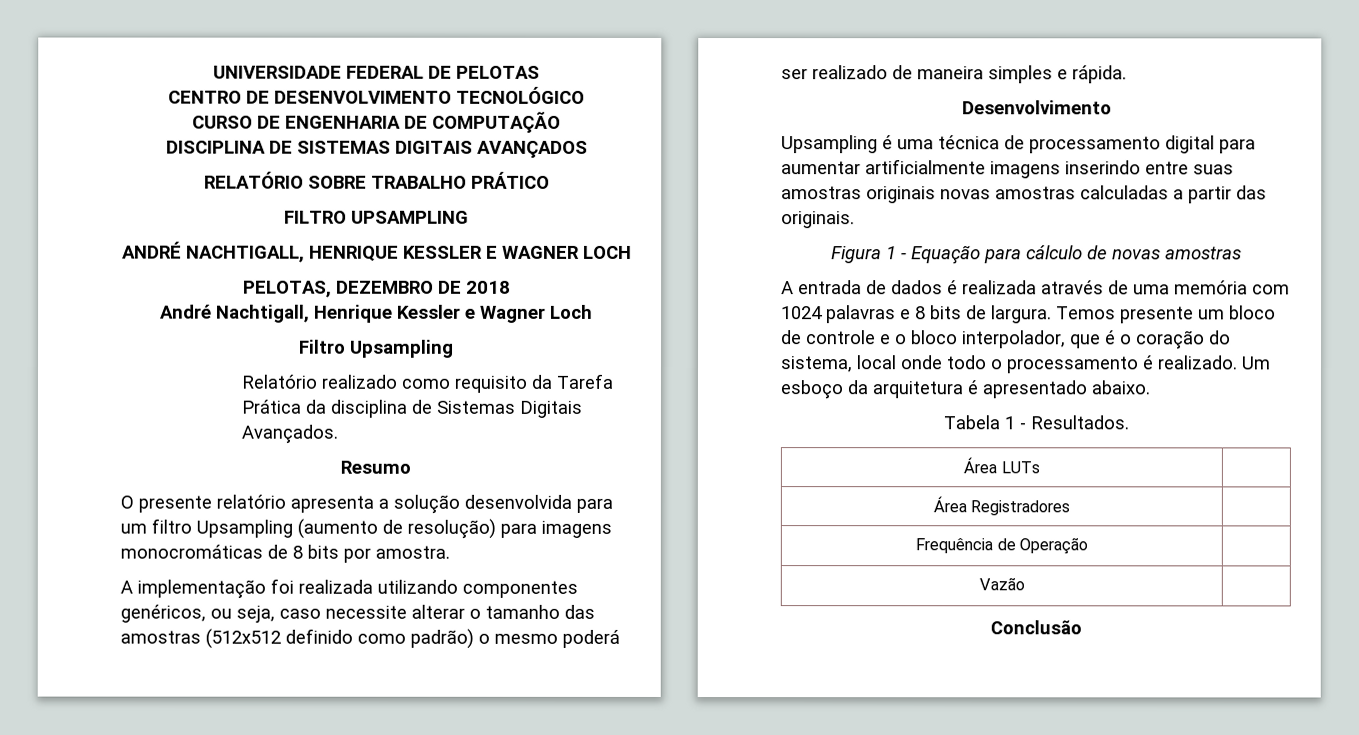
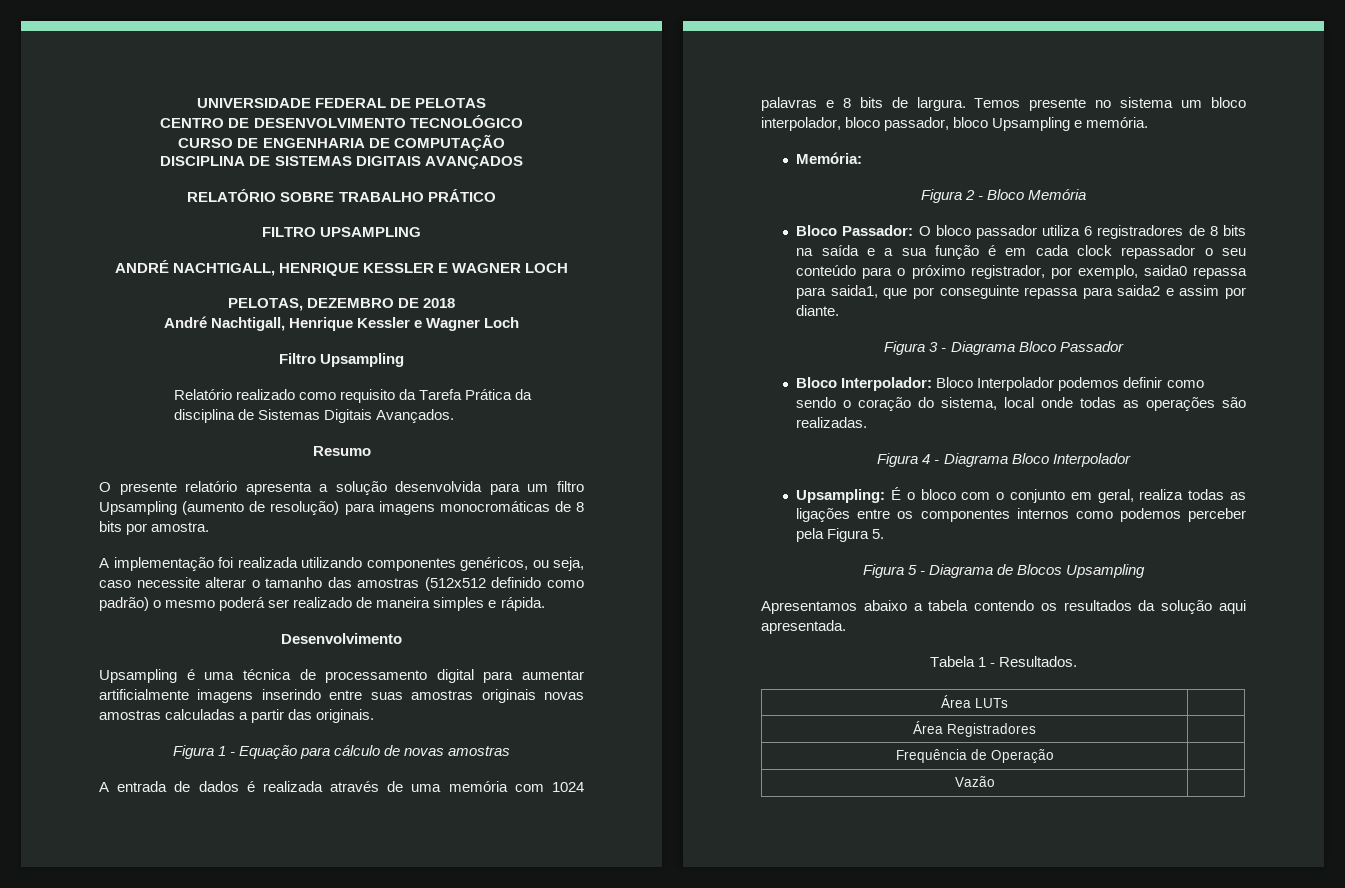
[1198,305,1276,320] [781,330,1116,349] um bloco de controle e o bloco interpolador, que é -> [1095,97,1246,108] [761,117,1149,131] [796,152,863,164] [920,189,1087,203] [796,225,1246,239] [796,245,1246,259] [796,265,1247,279] [796,285,1246,299] [796,305,840,316] [884,341,1124,355] [796,377,1204,391] [796,397,837,408] no sistema um bloco interpolador, bloco passador, bloco Upsampling e memória. // Memória: // Figura 2 - Bloco Memória // Bloco Passador: O bloco passador utiliza 6 registradores de 8 bits na saída e a sua função é em cada clock repassador o seu conteúdo para o próximo registrador, por exemplo, saida0 repassa para saida1, que por conseguinte repassa para saida2 e assim por diante. // Figura 3 - Diagrama Bloco Passador // Bloco Interpolador: Bloco Interpolador podemos definir como sendo
[946,355,1271,374] [780,380,1150,400] todo o processamento é realizado. Um esboço da arquitetura é apresentado abaixo. -> [1080,397,1246,411] [796,417,868,428] [877,453,1131,467] [796,487,1246,503] [796,508,1246,522] [796,528,885,542] [862,564,1146,578] [761,600,1246,614] [761,620,846,634] todas as operações são realizadas. // Figura 4 - Diagrama Bloco Interpolador // Upsampling: É o bloco com o conjunto em geral, realiza todas as ligações entre os componentes internos como podemos perceber pela Figura 5. // Figura 5 - Diagrama de Blocos Upsampling // Apresentamos abaixo a tabela contendo os resultados da solução aqui apresentada.
[989,620,1082,635] // Conclusão -> (995, 781) none

